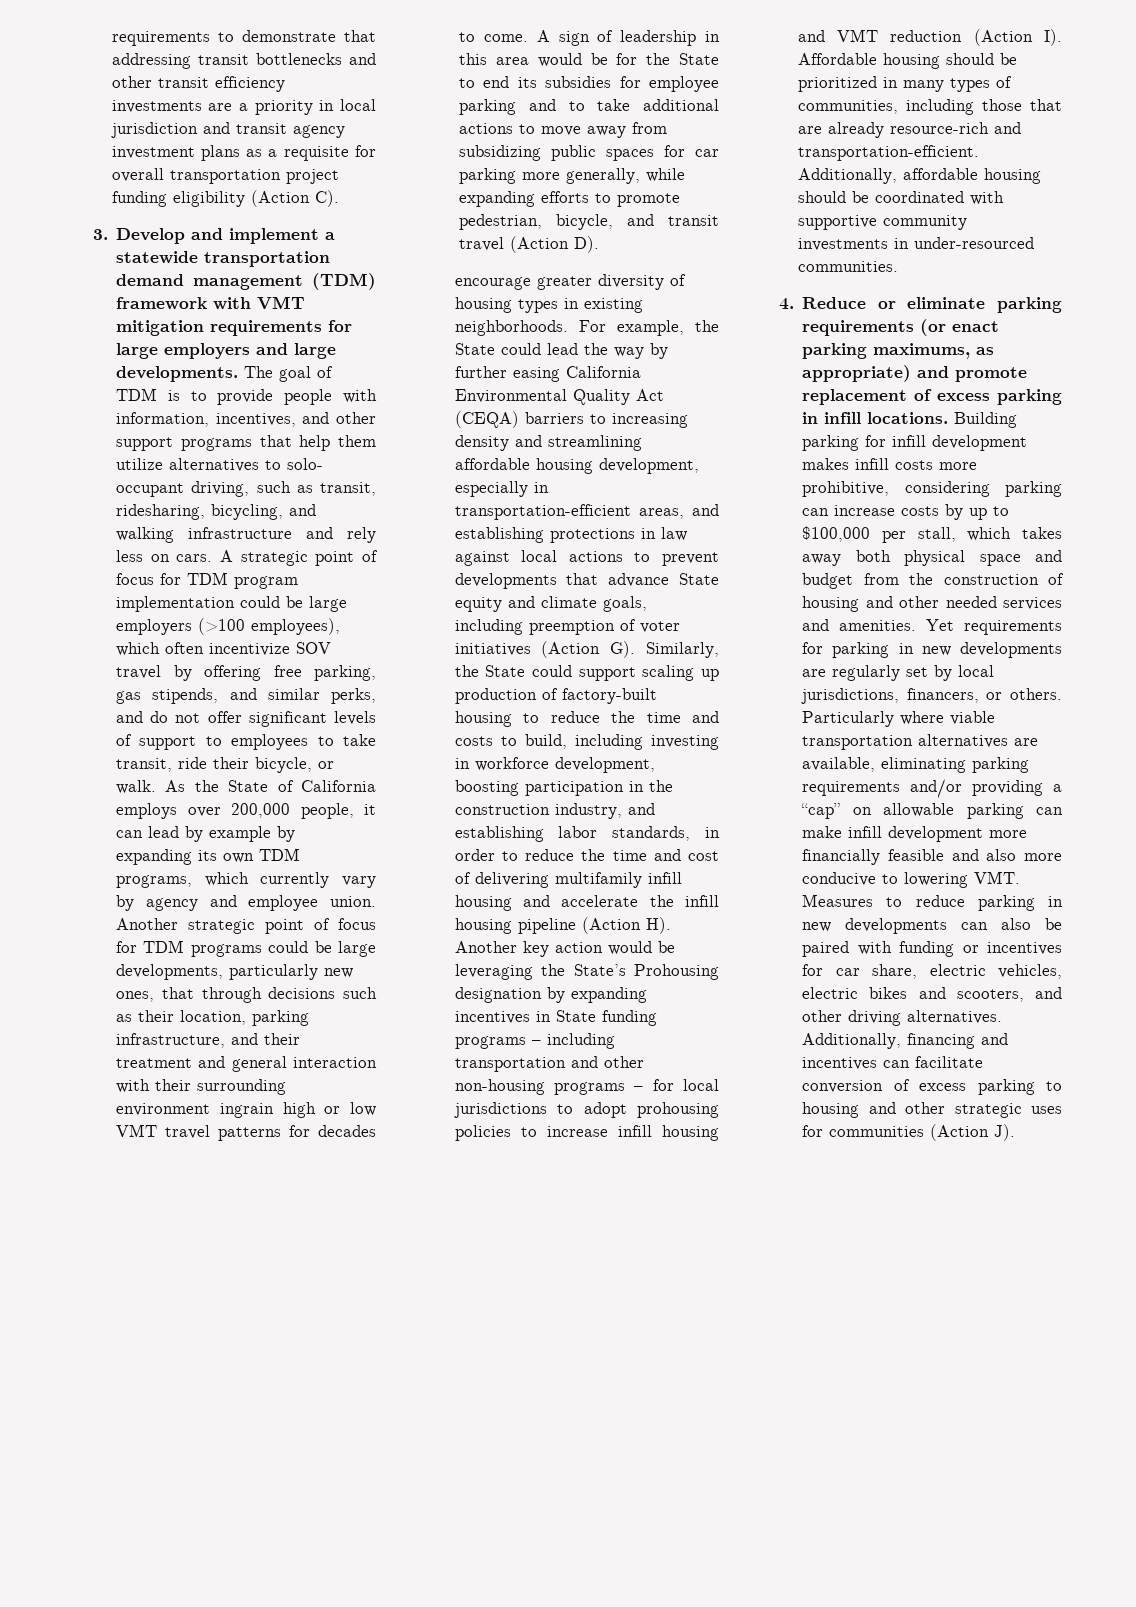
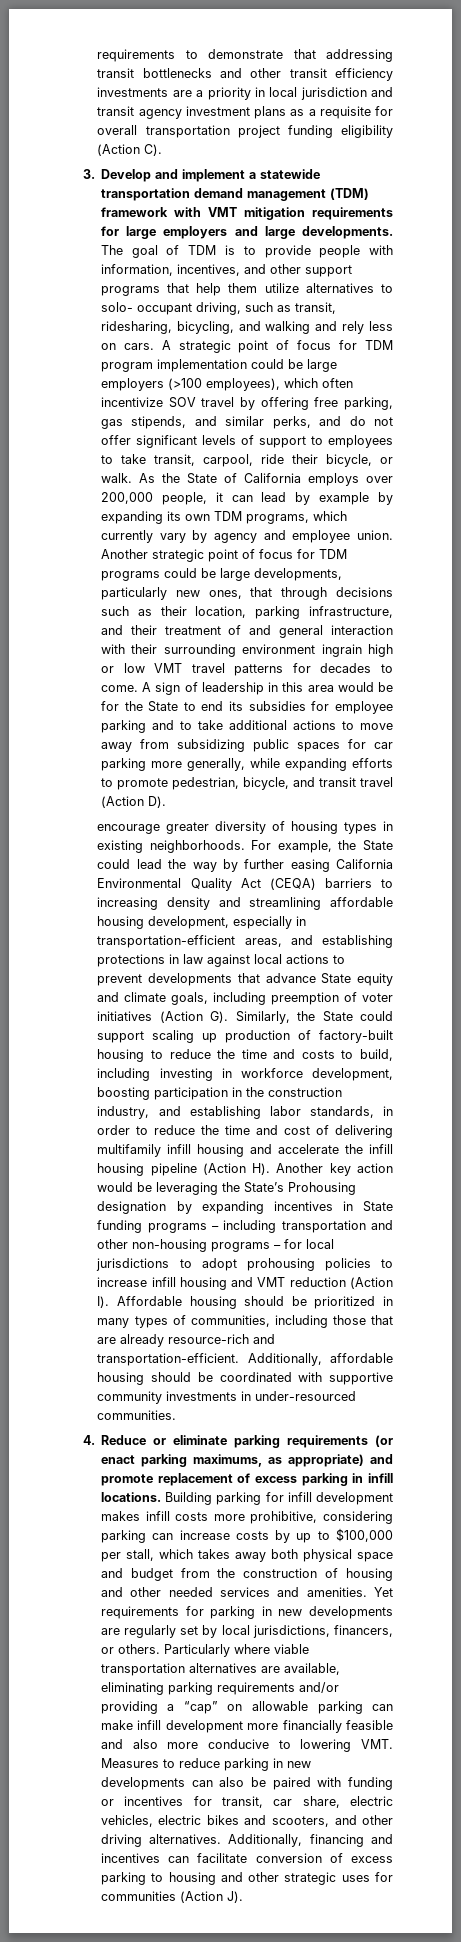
[188,527,293,539] infrastructure -> (311, 327) none
(173, 765) none -> [202,454,253,467] carpool,
(193, 1063) none -> [228,625,242,635] of
(824, 970) none -> [221,1796,263,1808] transit,

